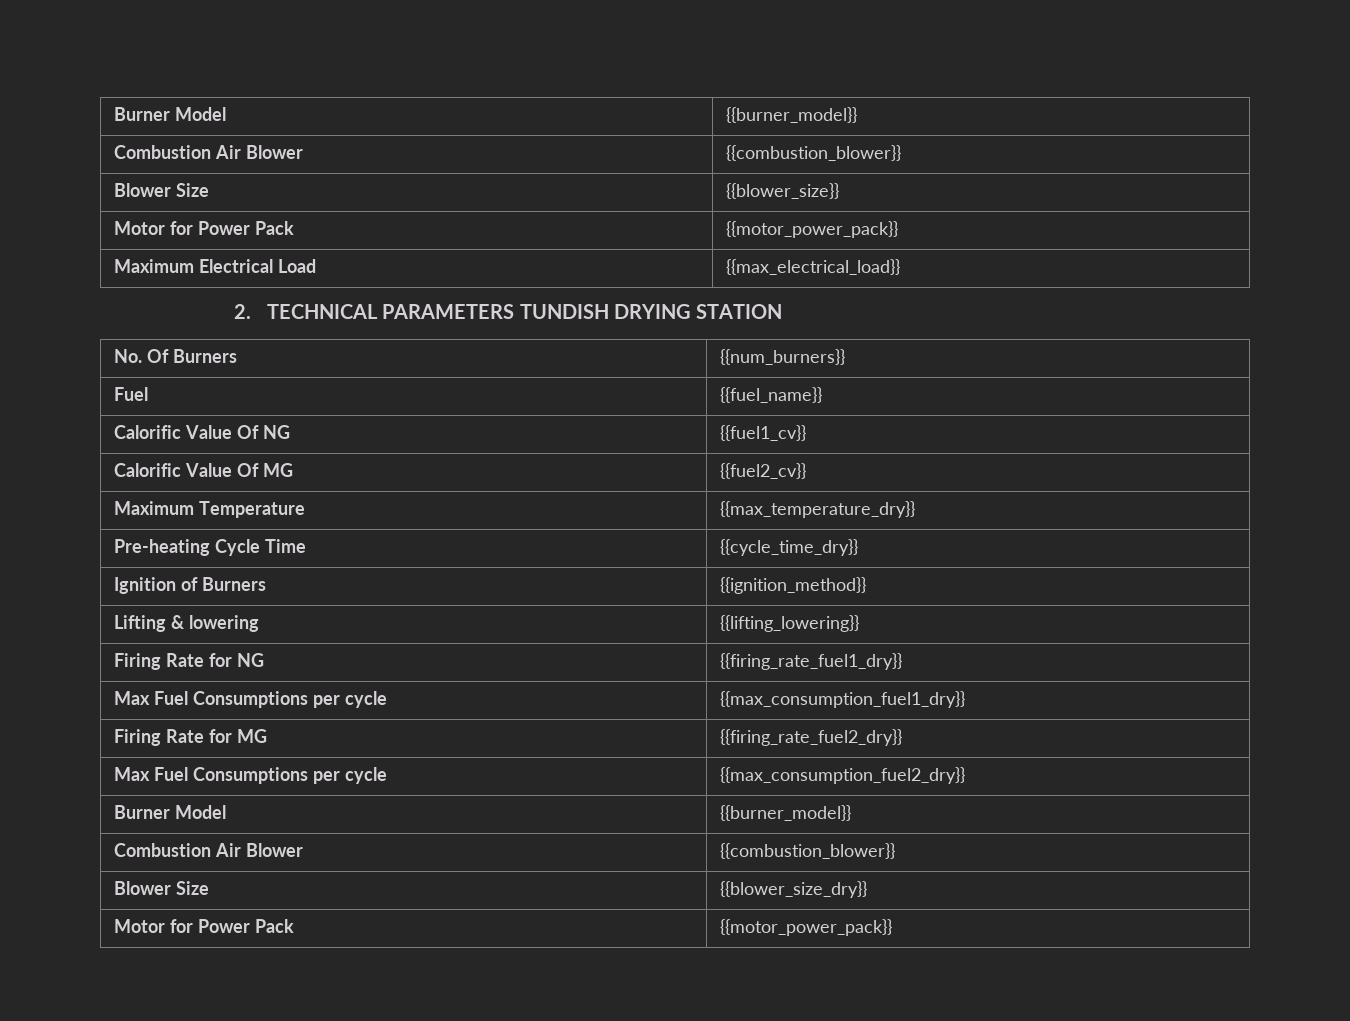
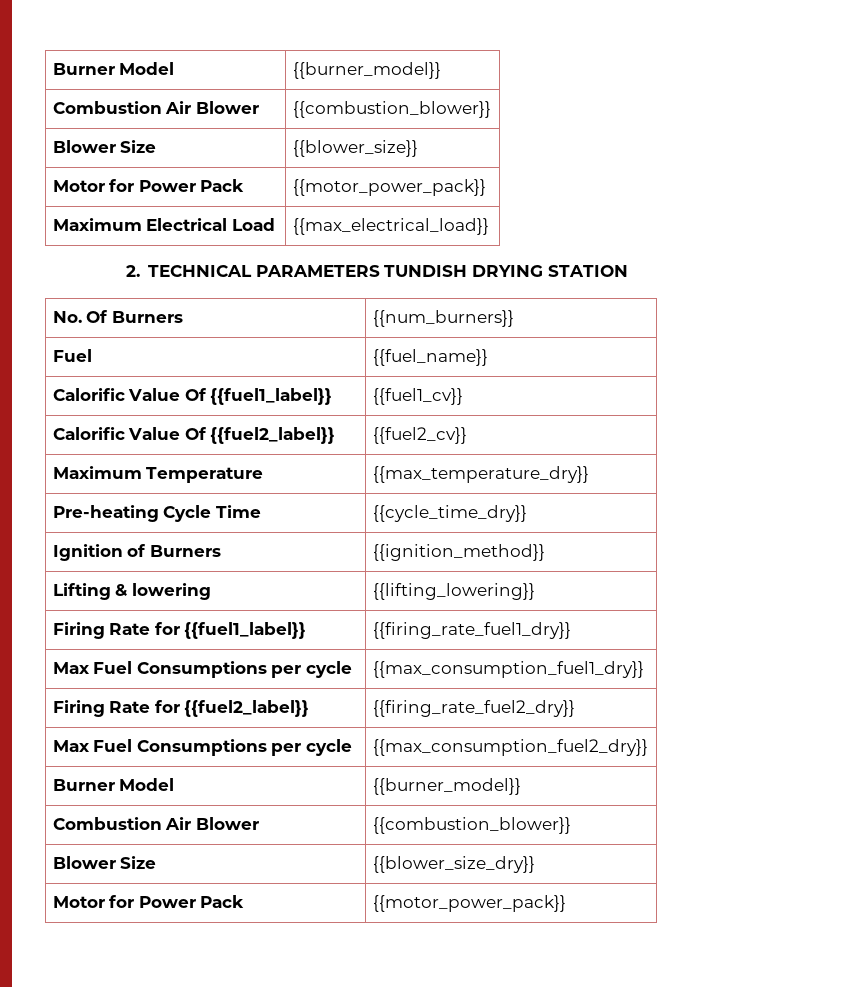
[263,425,291,439] NG -> [210,388,333,405] {{fuel1_label}}
[263,463,294,477] MG -> [210,427,336,444] {{fuel2_label}}
[237,653,265,667] NG -> [184,622,307,639] {{fuel1_label}}
[237,729,268,743] MG -> [184,700,310,717] {{fuel2_label}}

